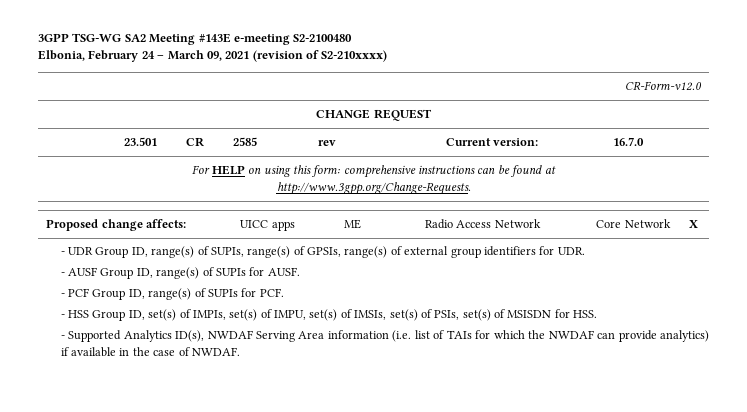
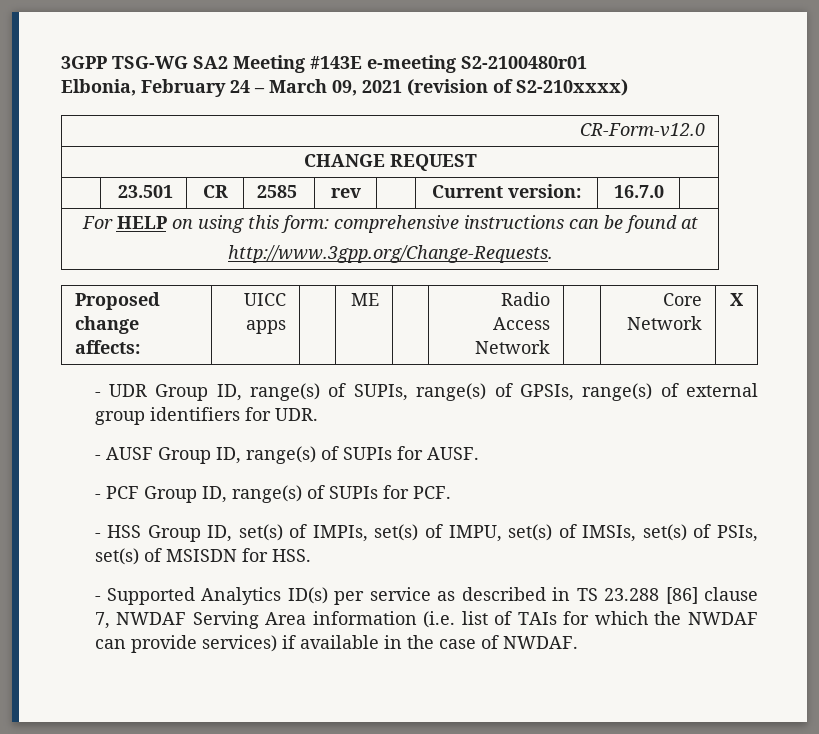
[293,34,353,42] S2-2100480 -> [461,56,587,69] S2-2100480r01
[175,330,205,342] ID(s), -> [287,587,758,605] [94,612,110,629] ID(s) per service as described in TS 23.288 [86] clause 7,
[660,330,710,342] analytics) -> [201,635,277,652] services)

